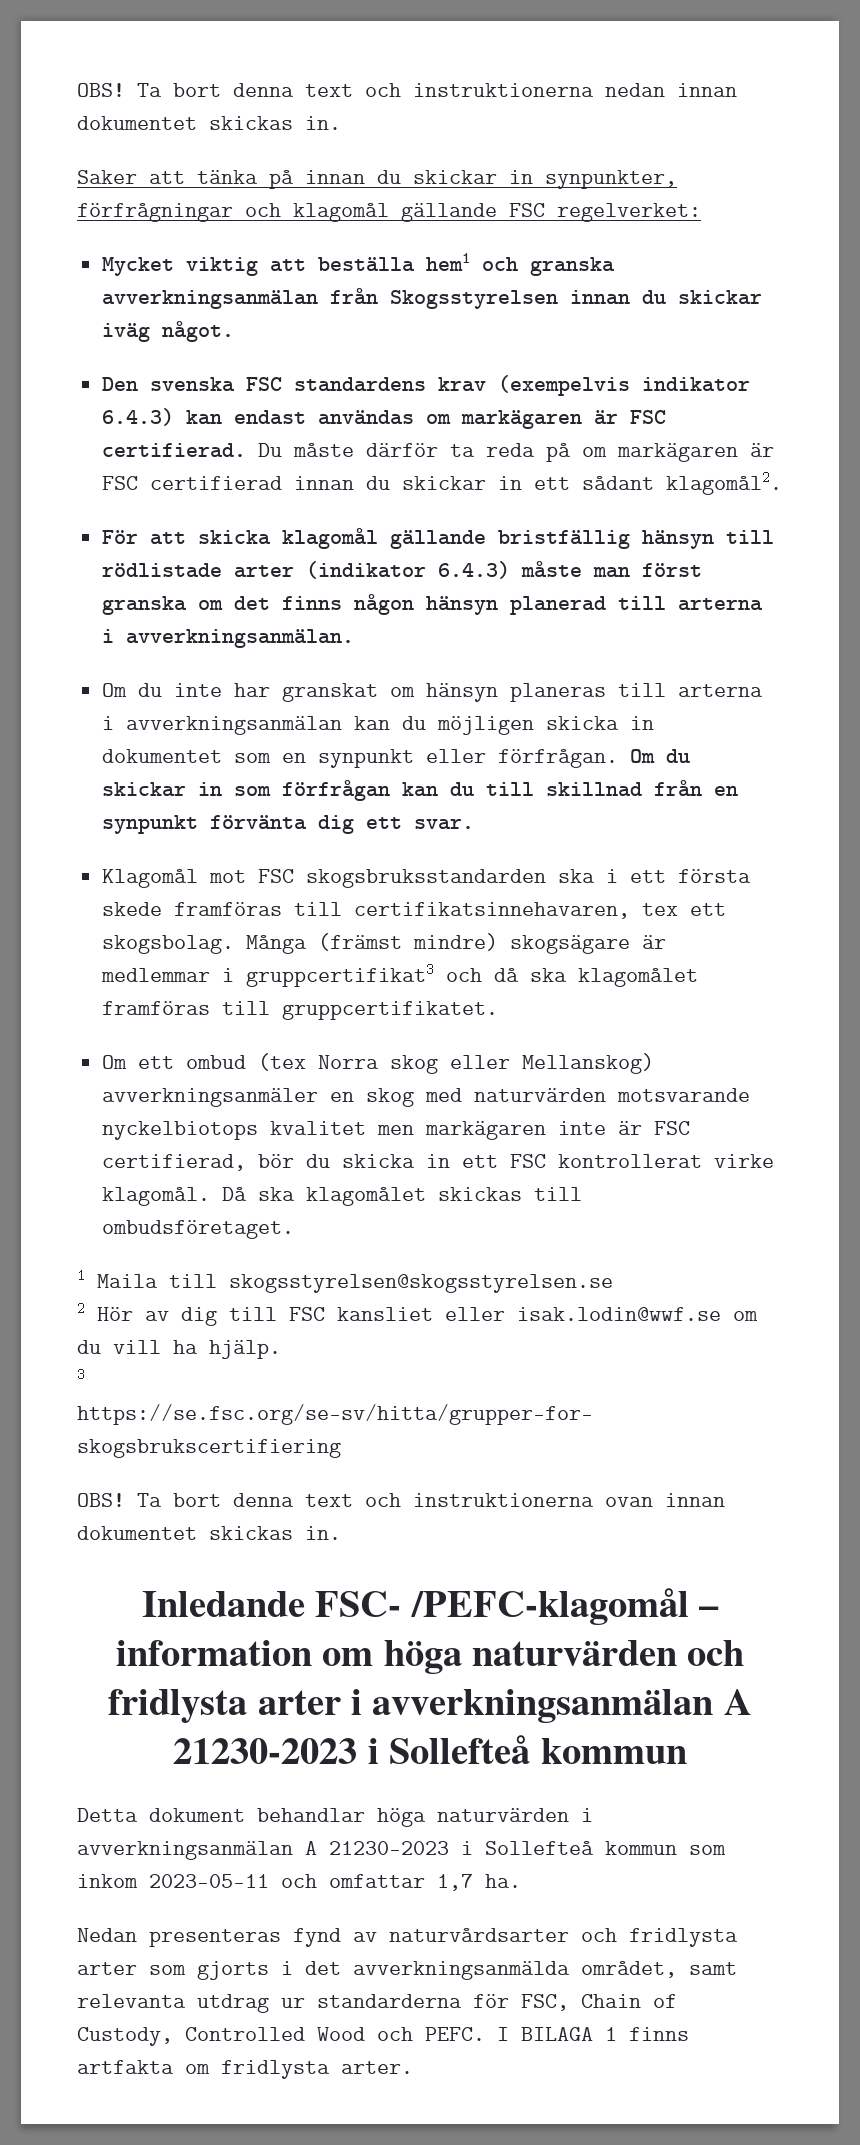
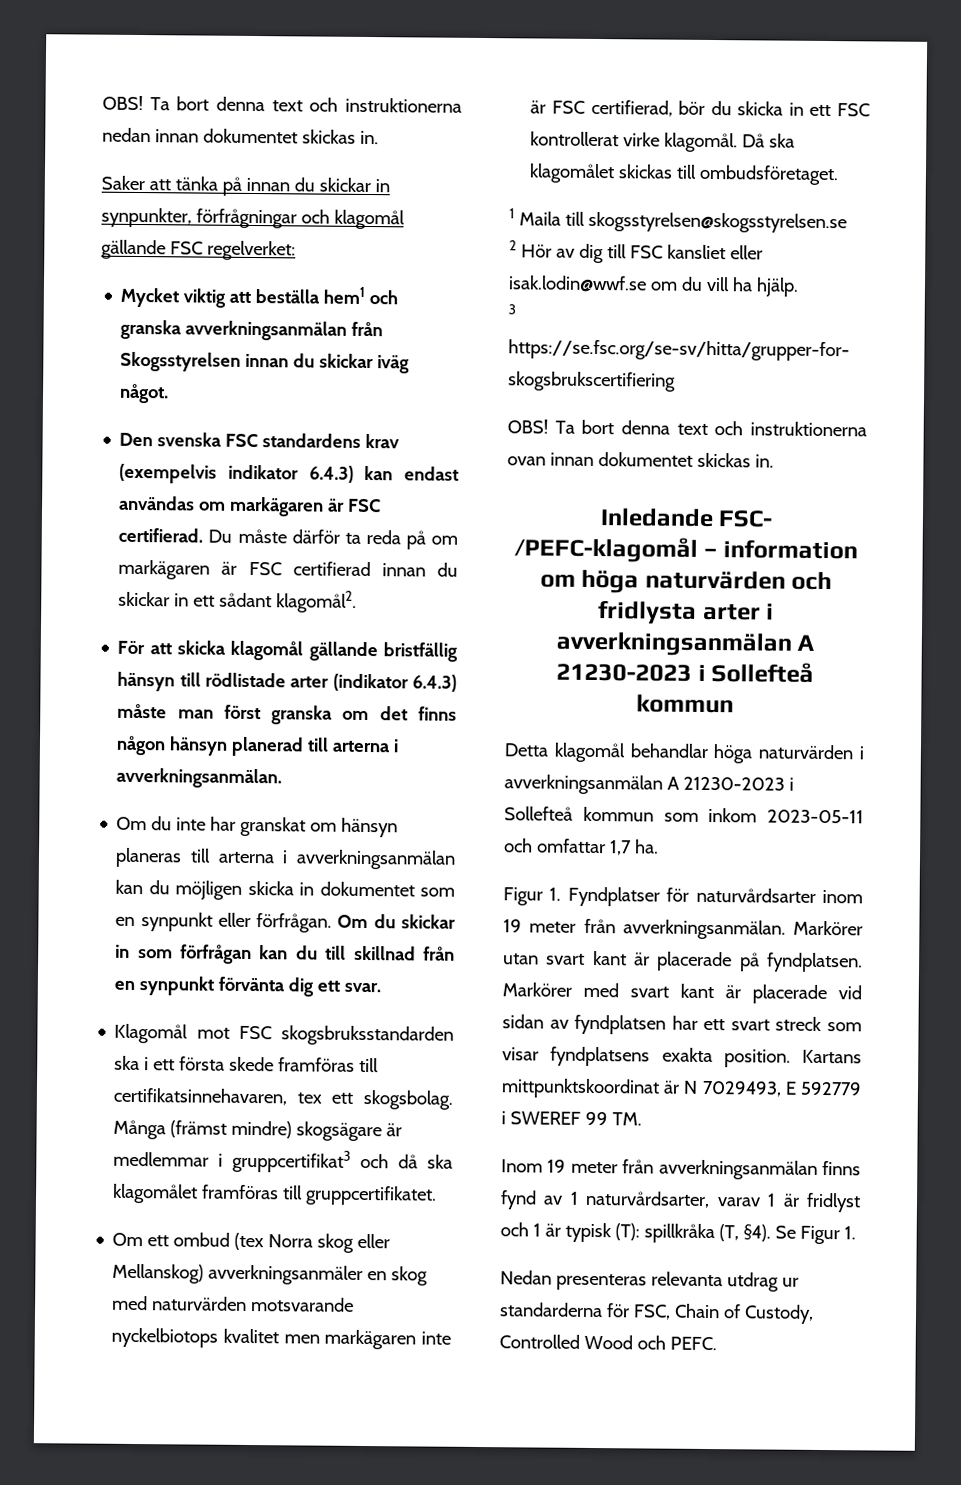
[149,1808,245,1822] dokument -> [553,742,625,763] klagomål
[77,1928,738,1947] [77,1961,737,1980] Nedan presenteras fynd av naturvårdsarter och fridlysta arter som gjorts i det avverkningsanmälda området, samt -> [503,886,863,907] [503,918,863,940] [503,950,863,973] [502,982,862,1005] [502,1014,862,1035] [502,1046,862,1068] [501,1078,862,1099] [501,1111,642,1126] [501,1159,861,1180] [500,1190,861,1213] [500,1222,856,1245] [500,1270,647,1291] Figur 1. Fyndplatser för naturvårdsarter inom 19 meter från avverkningsanmälan. Markörer utan svart kant är placerade på fyndplatsen. Markörer med svart kant är placerade vid sidan av fyndplatsen har ett svart streck som visar fyndplatsens exakta position. Kartans mittpunktskoordinat är N 7029493, E 592779 i SWEREF 99 TM. // Inom 19 meter från avverkningsanmälan finns fynd av 1 naturvårdsarter, varav 1 är fridlyst och 1 är typisk (T): spillkråka (T, §4). Se Figur 1. // Nedan presenteras
[497,2027,689,2041] [77,2060,413,2079] I BILAGA 1 finns artfakta om fridlysta arter. -> (717, 1343) none

